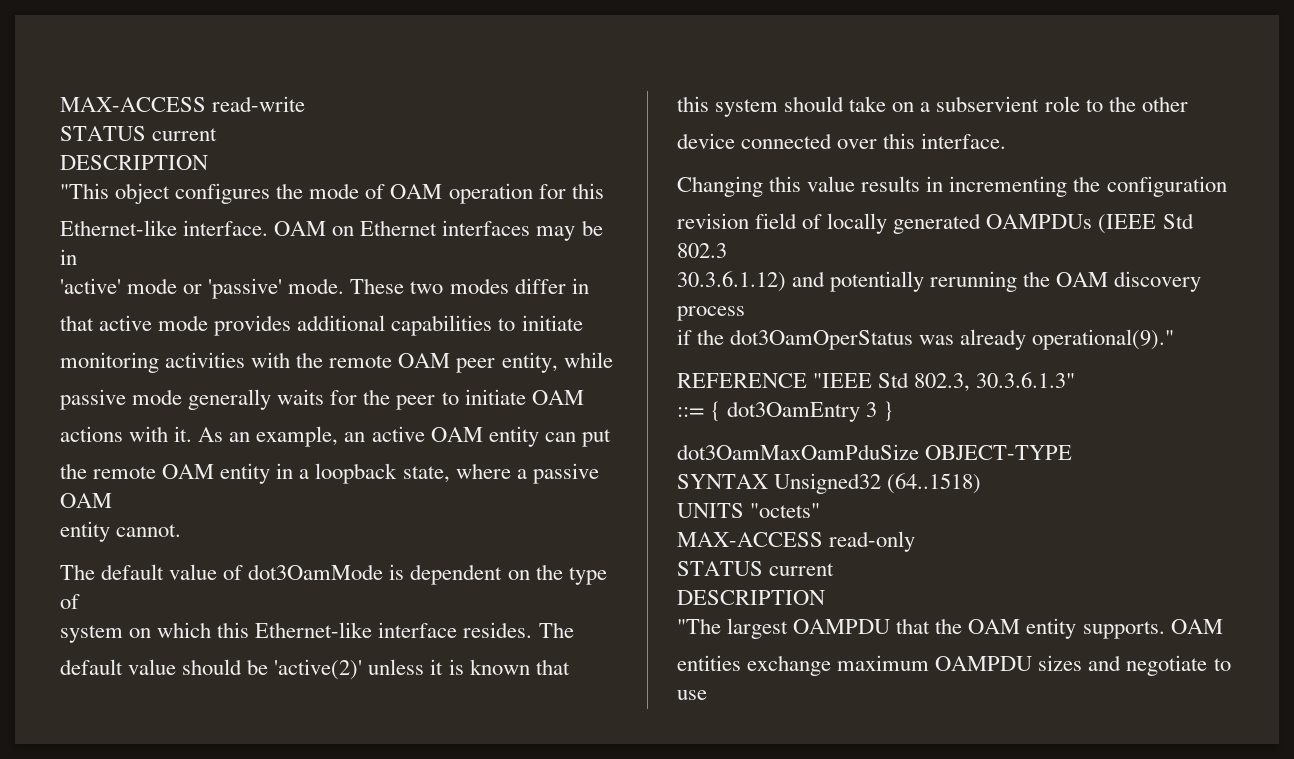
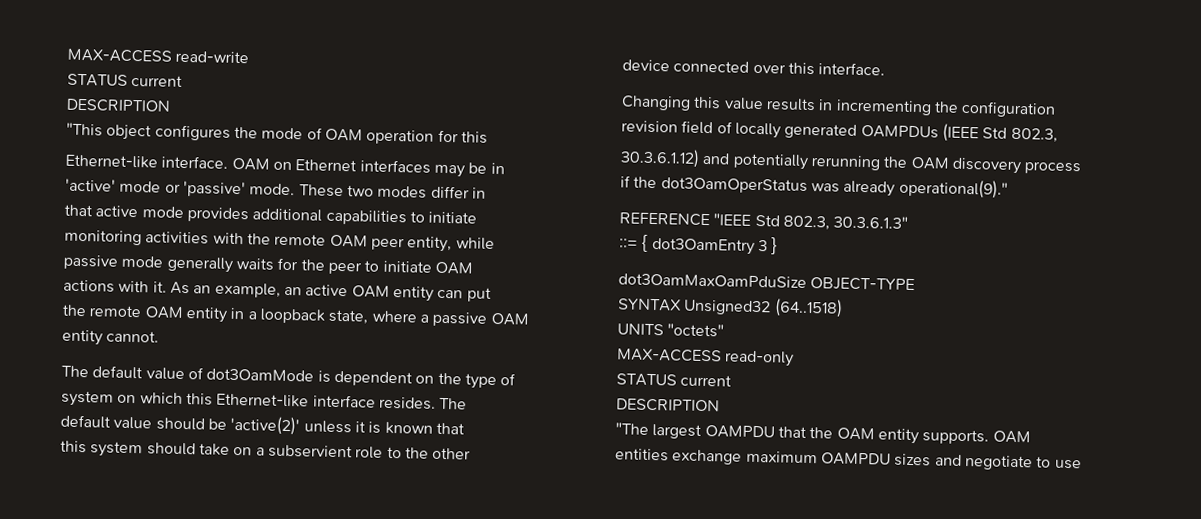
[677,243,727,258] 802.3 -> [1010,127,1058,143] 802.3,

